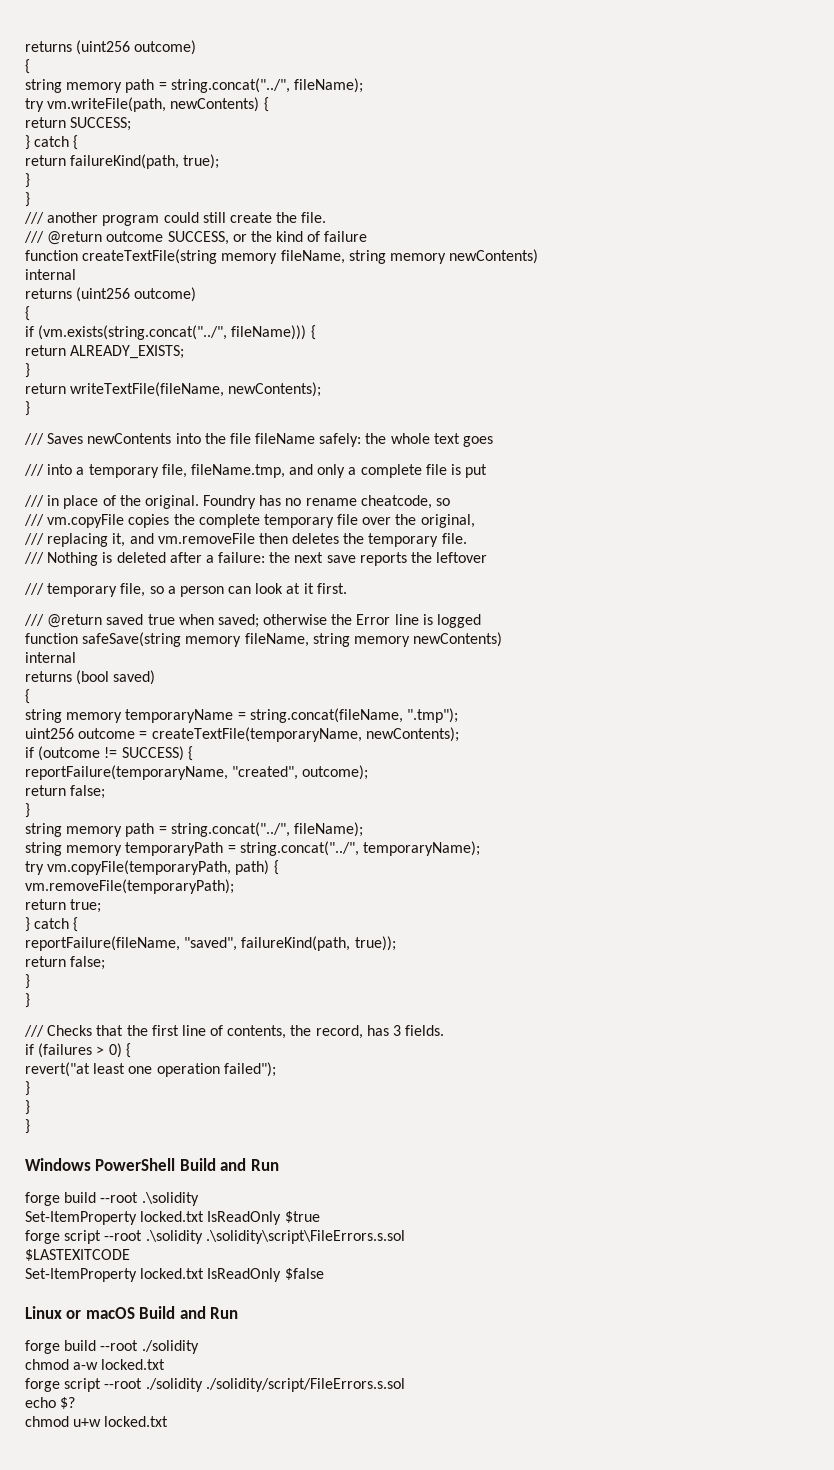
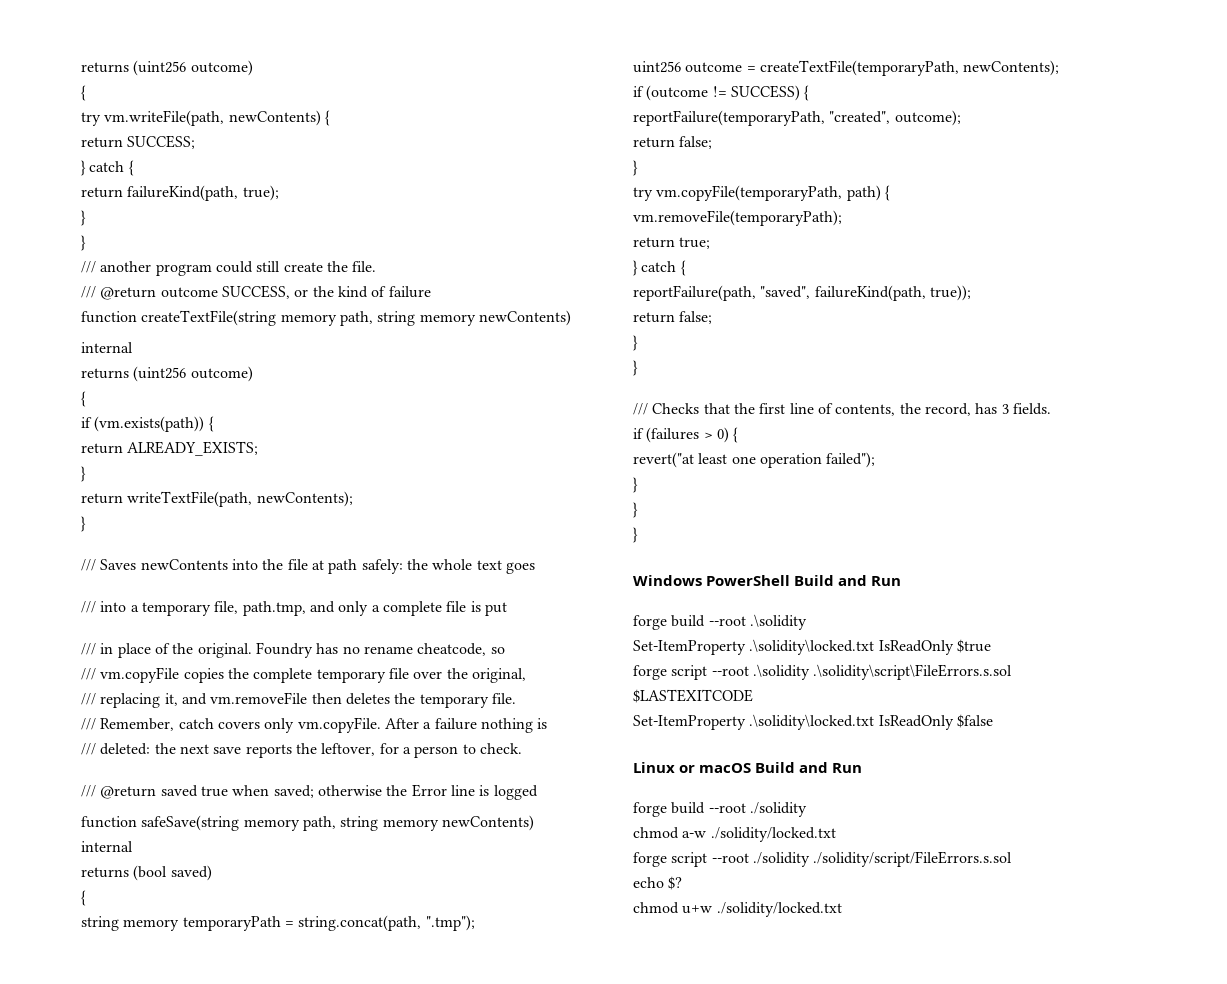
[25,40,197,55] [25,59,30,74] [25,78,363,93] returns (uint256 outcome) // { // string memory path = string.concat("../", fileName); -> [81,60,253,76] [81,85,86,101] returns (uint256 outcome) // {
[280,250,345,264] fileName, -> [339,311,373,326] path,
[38,325,307,340] (vm.exists(string.concat("../", fileName))) -> [94,416,205,432] (vm.exists(path))
[70,382,225,397] writeTextFile(fileName, -> [127,491,253,507] writeTextFile(path,
[255,433,316,444] fileName -> [311,559,358,574] at path
[190,464,285,478] fileName.tmp, -> [242,601,306,616] path.tmp,
[47,552,266,566] Nothing is deleted after a failure: -> [100,717,548,733] [81,743,151,755] Remember, catch covers only vm.copyFile. After a failure nothing is // /// deleted:
[436,552,488,563] [24,583,347,597] leftover // /// temporary file, so a person can look at it first. -> [321,743,522,758] leftover, for a person to check.
[244,633,309,647] fileName, -> [302,816,336,831] path,
[125,708,403,723] temporaryName = string.concat(fileName, -> [182,915,422,931] temporaryPath = string.concat(path,
[151,727,362,742] createTextFile(temporaryName, -> [759,60,959,76] createTextFile(temporaryPath,
[25,765,228,780] reportFailure(temporaryName, -> [633,110,825,126] reportFailure(temporaryPath,
[25,822,363,837] [25,841,480,856] // string memory path = string.concat("../", fileName); // string memory temporaryPath = string.concat("../", temporaryName); -> (638, 168) none
[25,936,180,951] reportFailure(fileName, -> [633,285,756,301] reportFailure(path,
[140,1211,205,1222] locked.txt -> [749,639,875,655] .\solidity\locked.txt
[140,1268,205,1279] locked.txt -> [749,714,875,730] .\solidity\locked.txt
[101,1359,166,1370] locked.txt -> [710,827,836,842] ./solidity/locked.txt
[104,1416,169,1427] locked.txt -> [716,902,842,917] ./solidity/locked.txt

